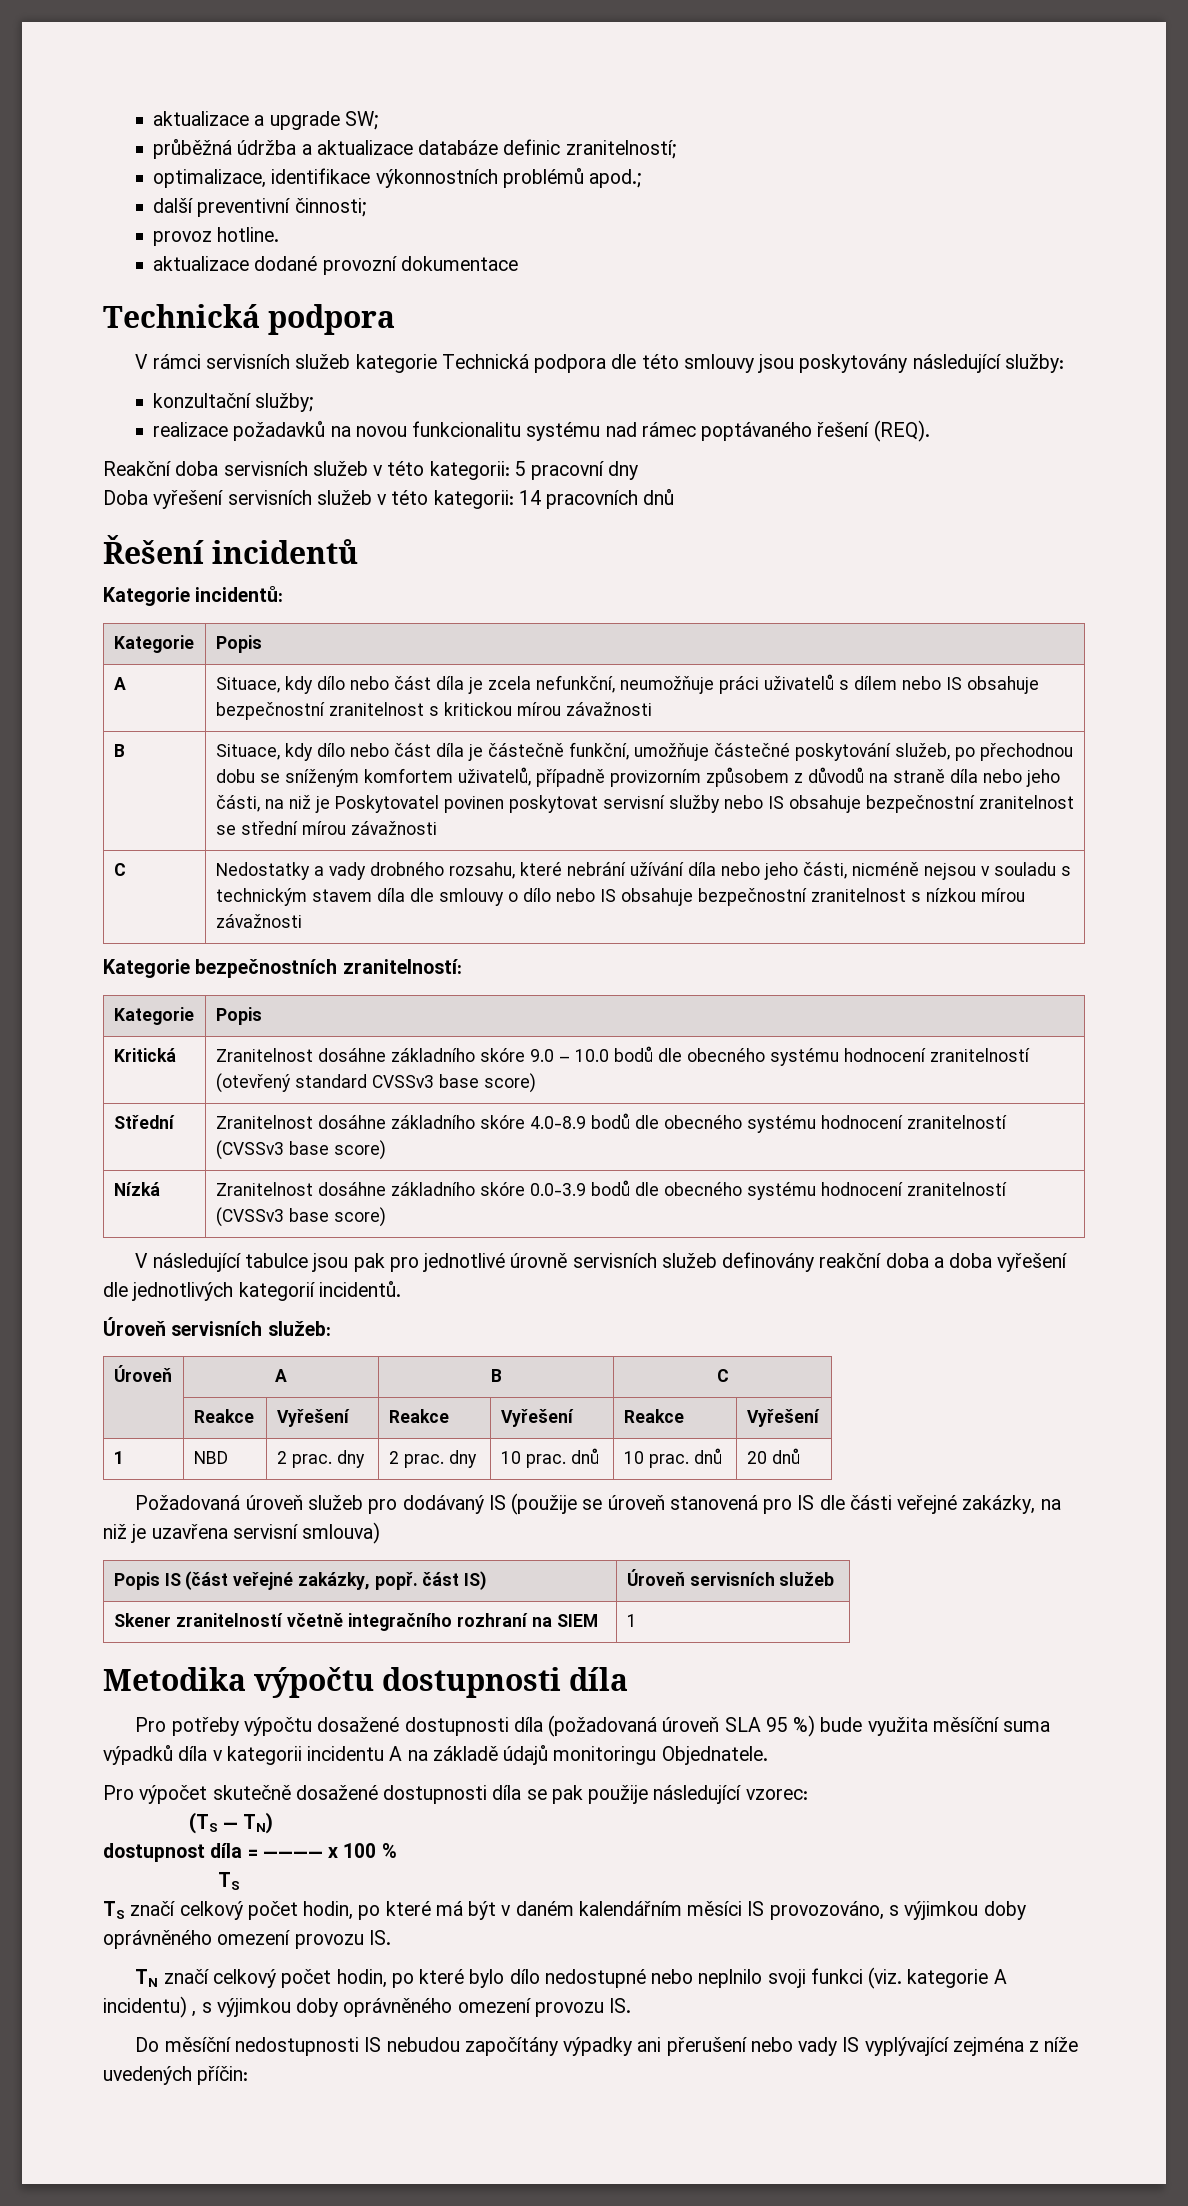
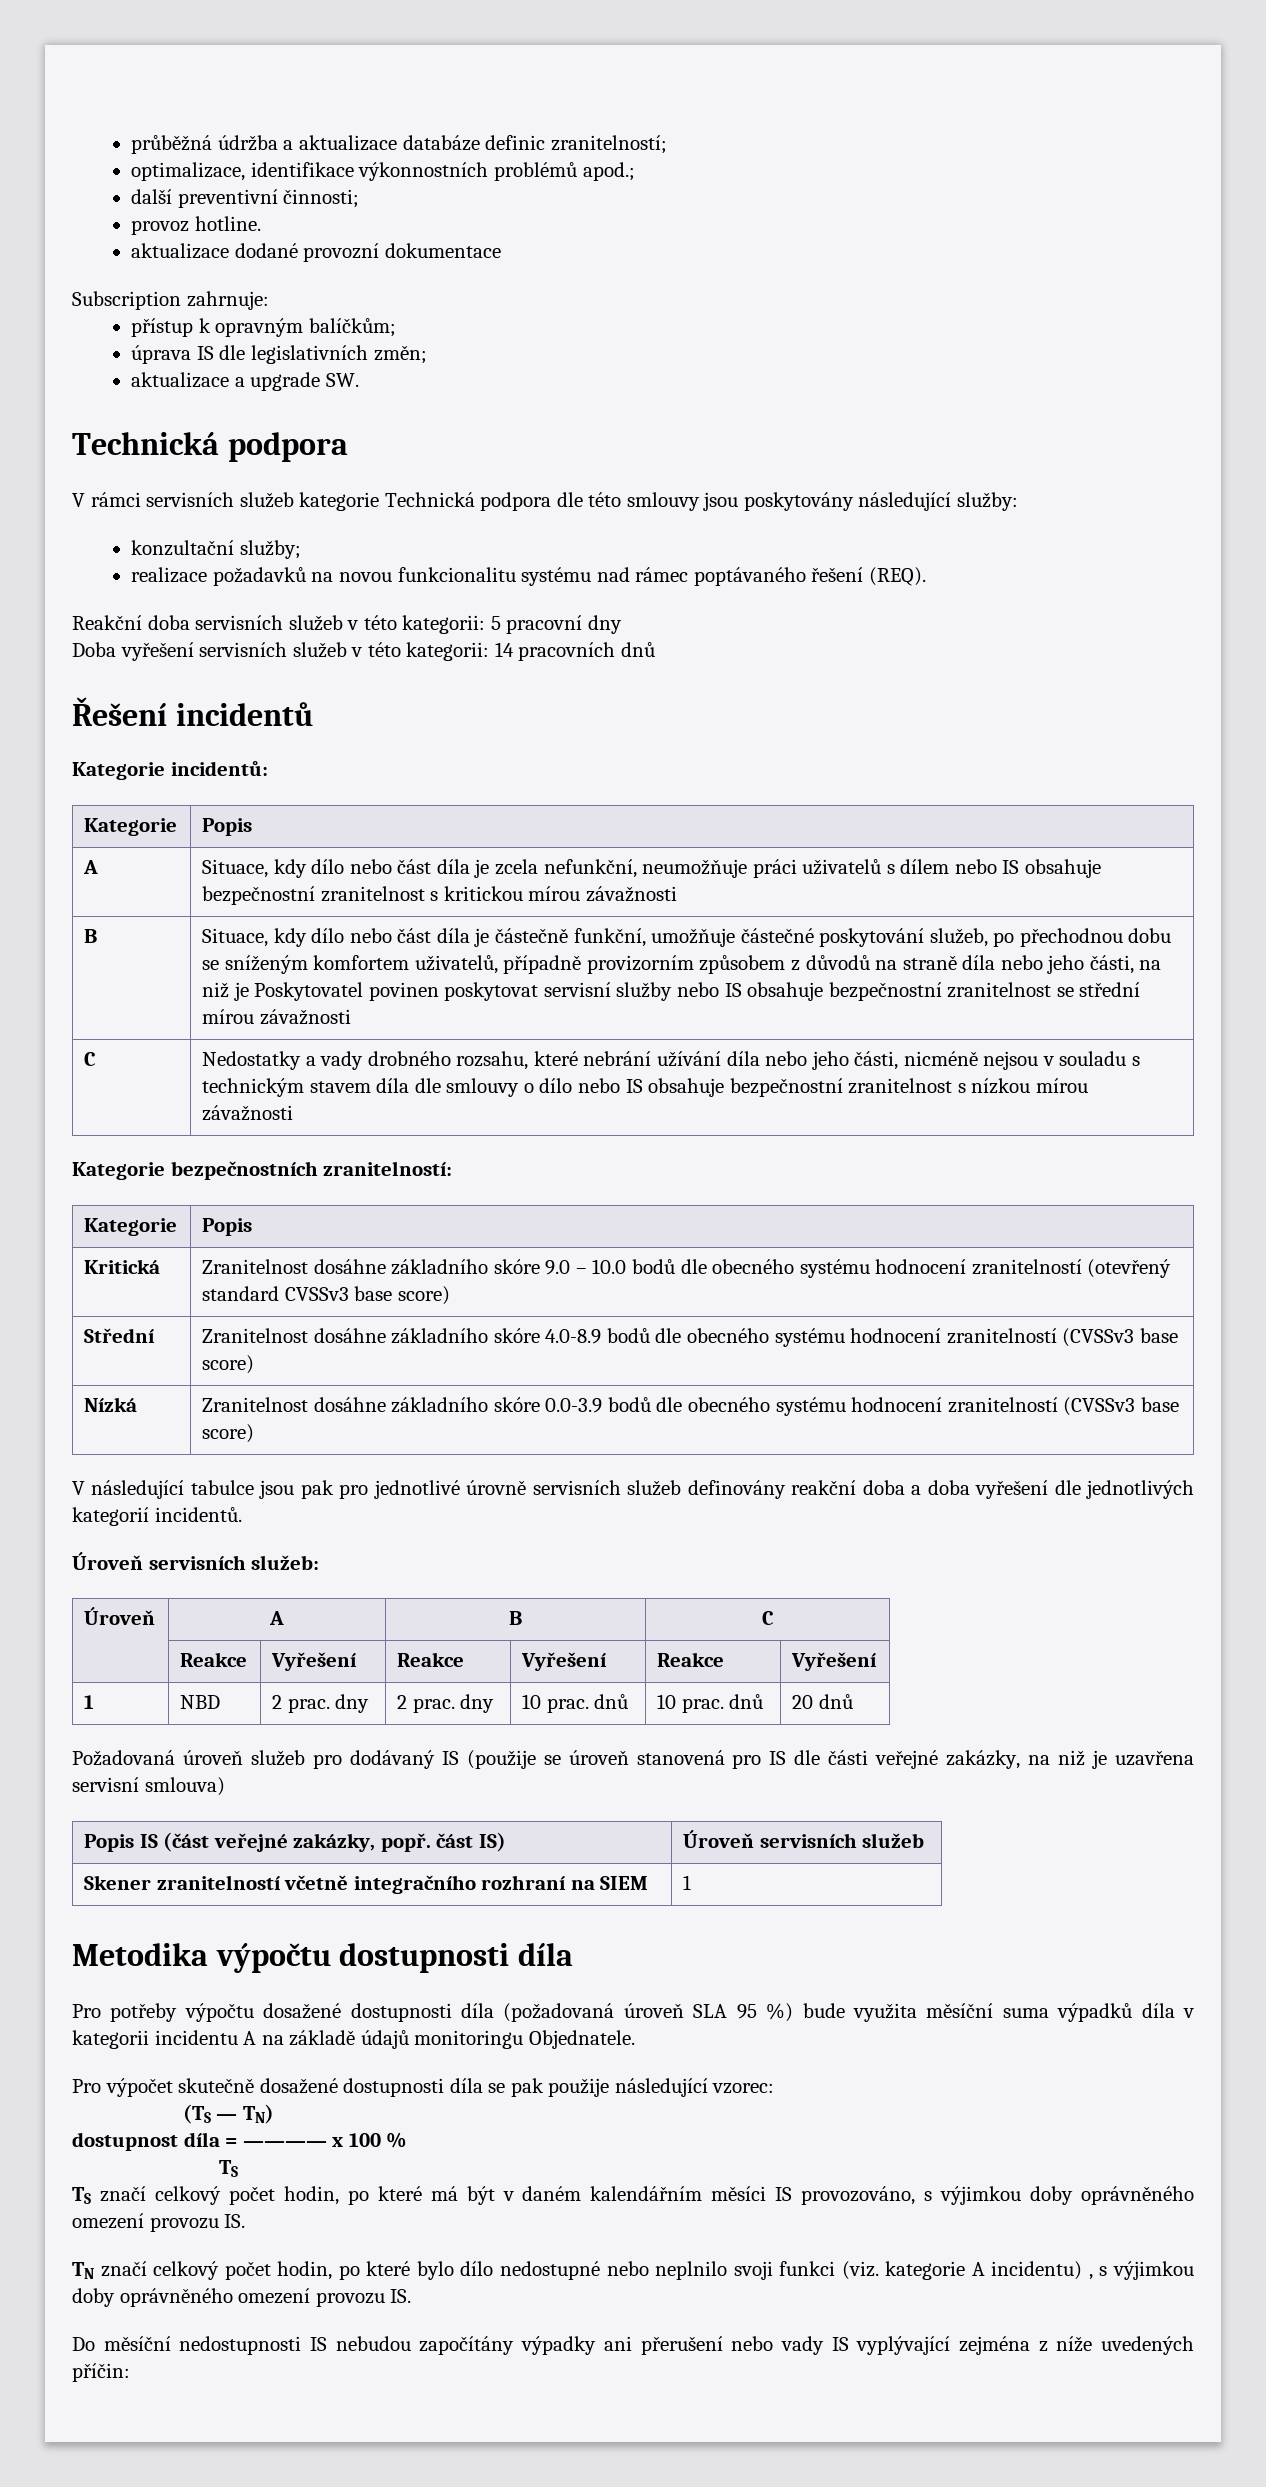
[153,111,378,130] aktualizace a upgrade SW; // -> (131, 144) none
(518, 263) none -> [72,291,269,310] [131,318,397,337] [131,345,427,364] [131,372,360,391] // Subscription zahrnuje: // přístup k opravným balíčkům; // úprava IS dle legislativních změn; // aktualizace a upgrade SW.

